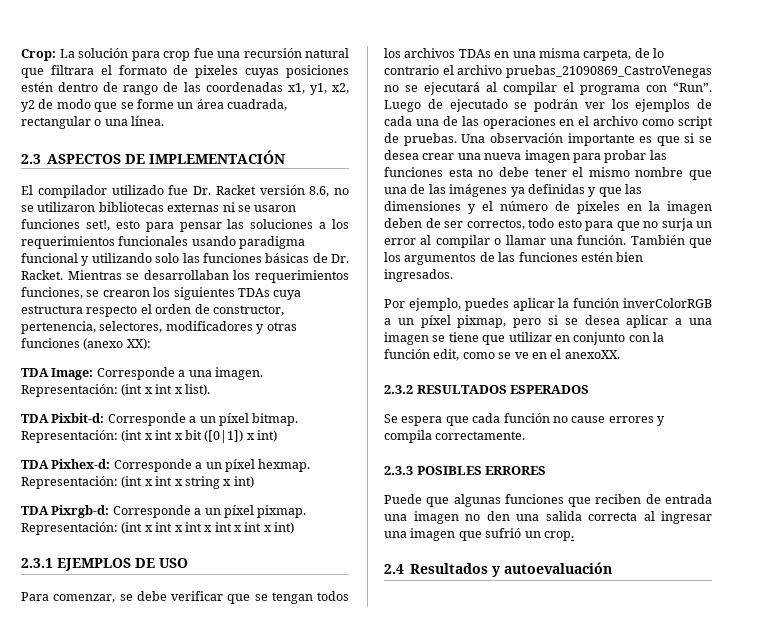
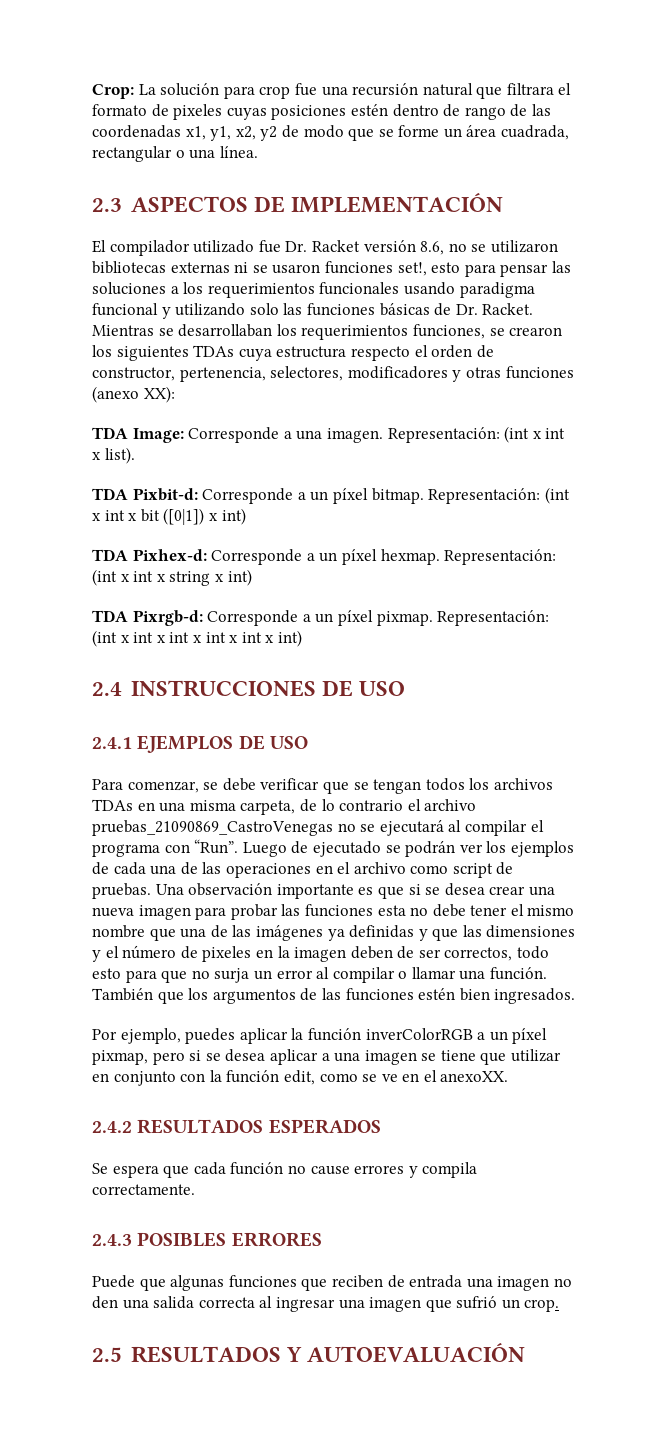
[21,558,53,568] 2.3.1 -> [92,680,405,697] [92,737,132,749] 2.4 INSTRUCCIONES DE USO // 2.4.1
[384,385,413,394] 2.3.2 -> [92,1121,132,1133] 2.4.2
[384,466,413,475] 2.3.3 -> [92,1234,132,1246] 2.4.3
[384,562,613,577] 2.4 Resultados y autoevaluación -> [92,1342,525,1363] 2.5 RESULTADOS Y AUTOEVALUACIÓN

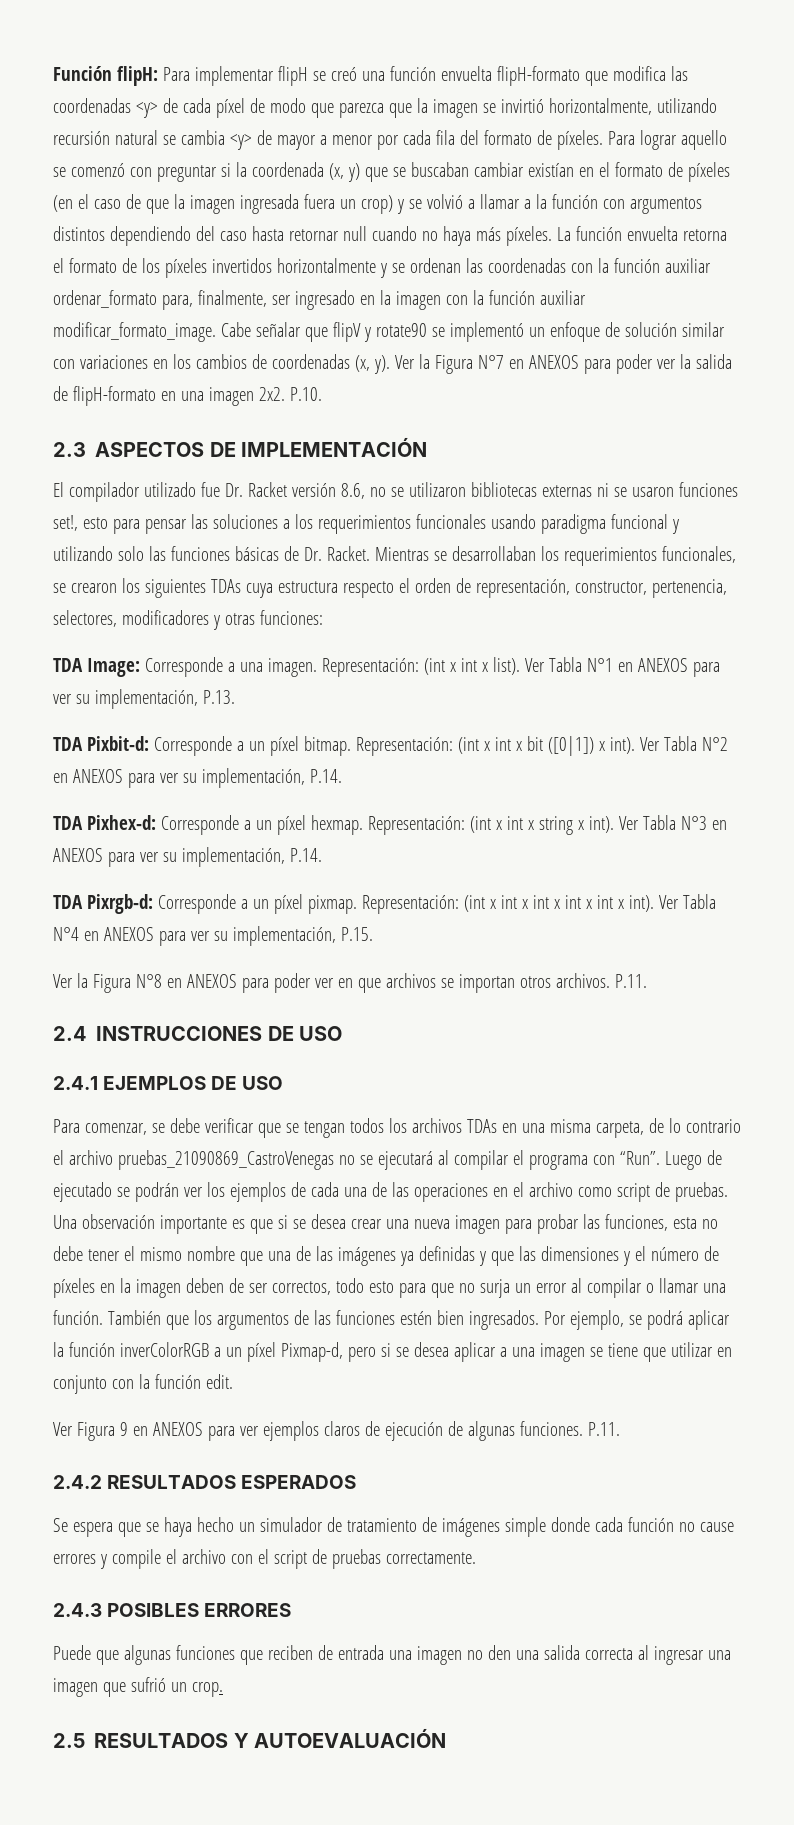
[92,83,572,99] [92,104,551,120] [92,125,570,141] [92,146,258,162] Crop: La solución para crop fue una recursión natural que filtrara el formato de pixeles cuyas posiciones estén dentro de rango de las coordenadas x1, y1, x2, y2 de modo que se forme un área cuadrada, rectangular o una línea. -> [53,66,688,86] [53,98,717,118] [53,130,727,150] [53,162,730,182] [53,194,702,214] [53,226,727,246] [53,258,711,278] [53,290,586,310] [53,322,725,342] [53,354,732,374] [53,386,322,406] Función flipH: Para implementar flipH se creó una función envuelta flipH-formato que modifica las coordenadas <y> de cada píxel de modo que parezca que la imagen se invirtió horizontalmente, utilizando recursión natural se cambia <y> de mayor a menor por cada fila del formato de píxeles. Para lograr aquello se comenzó con preguntar si la coordenada (x, y) que se buscaban cambiar existían en el formato de píxeles (en el caso de que la imagen ingresada fuera un crop) y se volvió a llamar a la función con argumentos distintos dependiendo del caso hasta retornar null cuando no haya más píxeles. La función envuelta retorna el formato de los píxeles invertidos horizontalmente y se ordenan las coordenadas con la función auxiliar ordenar_formato para, finalmente, ser ingresado en la imagen con la función auxiliar modificar_formato_image. Cabe señalar que flipV y rotate90 se implementó un enfoque de solución similar con variaciones en los cambios de coordenadas (x, y). Ver la Figura N°7 en ANEXOS para poder ver la salida de flipH-formato en una imagen 2x2. P.10.
[412,324,485,339] funciones, -> [661,546,736,563] funcionales,
(494, 351) none -> [475,579,570,598] representación,
[505,366,574,379] [92,386,175,403] funciones (anexo XX): -> [259,610,323,625] funciones:
(135, 455) none -> [524,657,720,677] [53,689,235,709] Ver Tabla N°1 en ANEXOS para ver su implementación, P.13.
[221,508,246,525] int) -> [609,736,728,754] [53,768,342,788] int). Ver Tabla N°2 en ANEXOS para ver su implementación, P.14.
[227,569,252,586] int) -> [588,815,727,833] [53,847,322,867] int). Ver Tabla N°3 en ANEXOS para ver su implementación, P.14.
[277,630,302,647] int) -> [628,894,716,912] [53,926,373,946] [53,973,647,993] int). Ver Tabla N°4 en ANEXOS para ver su implementación, P.15. // Ver la Figura N°8 en ANEXOS para poder ver en que archivos se importan otros archivos. P.11.
[304,904,373,917] funciones -> [604,1214,668,1231] funciones,
[202,946,252,962] pixeles -> [53,1278,95,1298] píxeles
(576, 996) // -> (539, 1320) none
[185,1028,236,1044] puedes -> [628,1310,683,1330] se podrá
[92,1050,148,1065] pixmap, -> [280,1342,343,1362] Pixmap-d,
[283,1070,509,1085] edit, como se ve en el anexoXX. -> [205,1374,233,1389] [53,1421,620,1441] edit. // Ver Figura 9 en ANEXOS para ver ejemplos claros de ejecución de algunas funciones. P.11.
(190, 1171) none -> [145,1517,590,1537] se haya hecho un simulador de tratamiento de imágenes simple donde
[422,1162,478,1178] compila -> [111,1549,381,1569] compile el archivo con el script de pruebas

